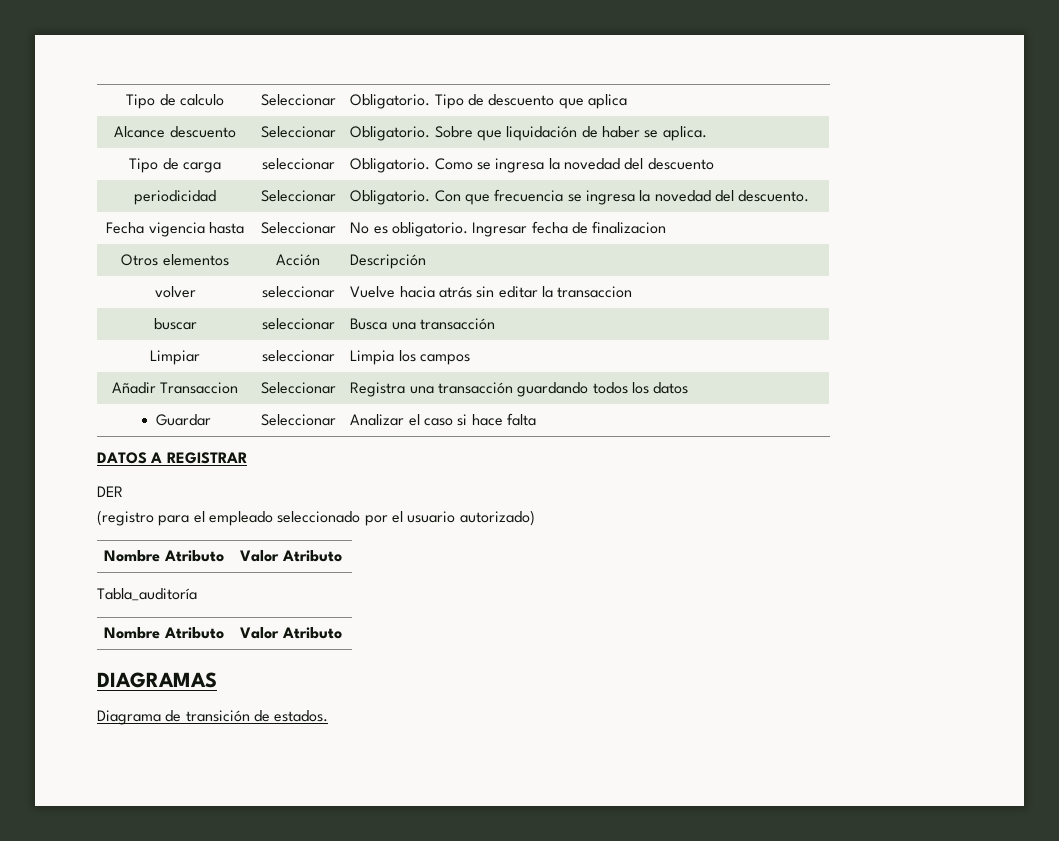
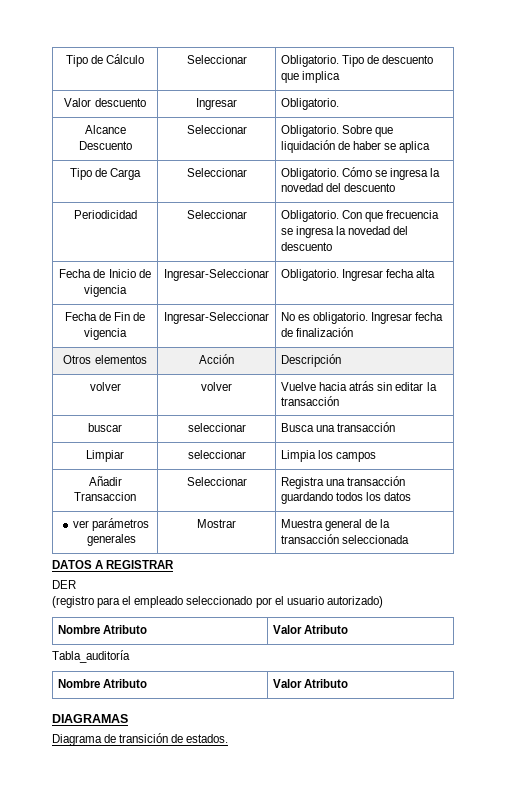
[126,94,224,109] Tipo de calculo -> [65,54,145,67] Tipo de Cálculo
[587,94,627,109] aplica -> [302,71,341,83] [64,98,146,107] [196,98,237,110] [281,98,340,110] implica // Valor descuento | Ingresar | Obligatorio.
[169,126,236,138] descuento -> [78,141,132,150] Descuento
[662,126,707,141] [129,158,221,173] [261,158,335,170] [350,158,714,173] [134,190,216,205] aplica. // Tipo de carga | seleccionar | Obligatorio. Como se ingresa la novedad del descuento // periodicidad -> [399,141,431,153] [69,168,142,180] [186,168,247,177] [281,167,441,180] [281,183,396,192] [73,210,137,219] aplica // Tipo de Carga | Seleccionar | Obligatorio. Cómo se ingresa la novedad del descuento // Periodicidad
[738,190,810,202] [106,222,244,237] [260,222,336,234] descuento. // Fecha vigencia hasta | Seleccionar -> [281,242,333,251] [59,269,151,278] [84,285,127,297] [164,269,269,281] [281,269,436,281] [64,312,146,321] [84,328,127,340] [164,312,269,324] descuento // Fecha de Inicio de vigencia | Ingresar-Seleccionar | Obligatorio. Ingresar fecha alta // Fecha de Fin de vigencia | Ingresar-Seleccionar
[592,221,667,234] finalizacion -> [296,327,354,337] finalización
[261,286,335,298] seleccionar -> [201,382,232,391] volver
[557,286,633,298] transaccion -> [281,396,340,406] transacción
[156,414,212,426] [260,414,336,426] [350,413,536,426] Guardar | Seleccionar | Analizar el caso si hace falta -> [73,518,150,531] [86,534,136,546] [197,519,236,528] [281,519,391,531] [281,534,410,544] ver parámetros generales | Mostrar | Muestra general de la transacción seleccionada

